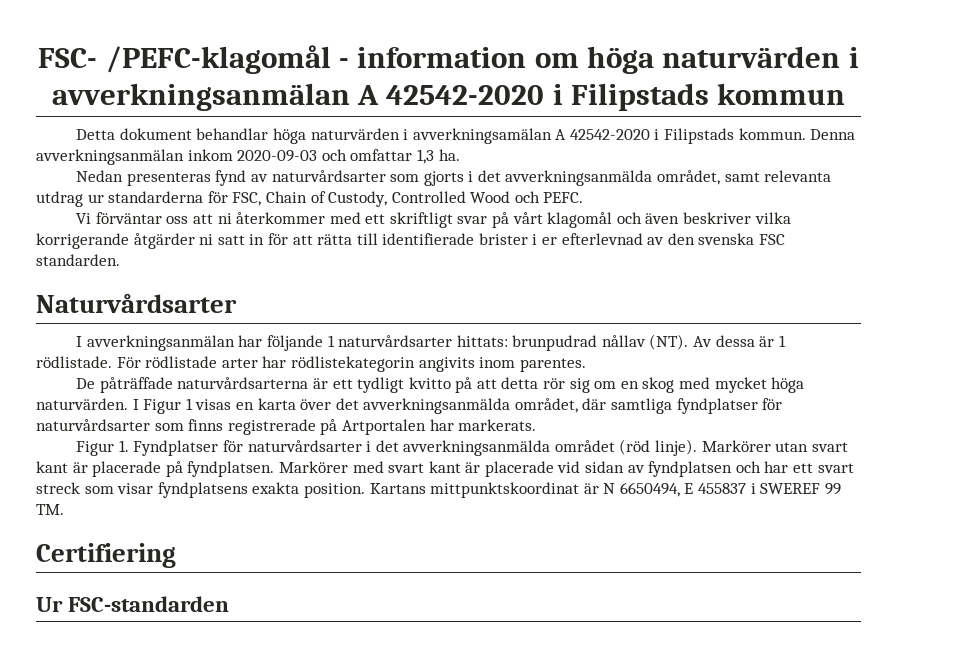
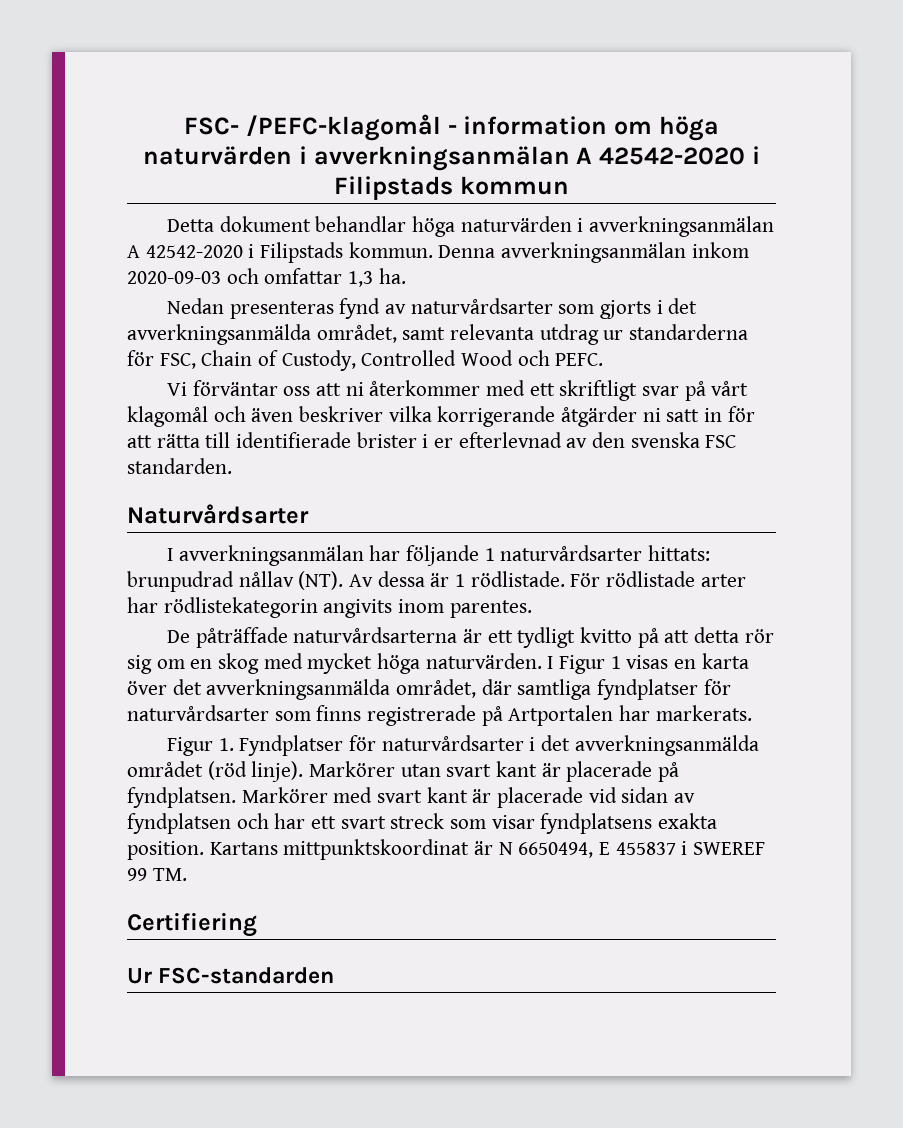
[412,128,552,144] avverkningsamälan -> [588,216,774,237] avverkningsanmälan

